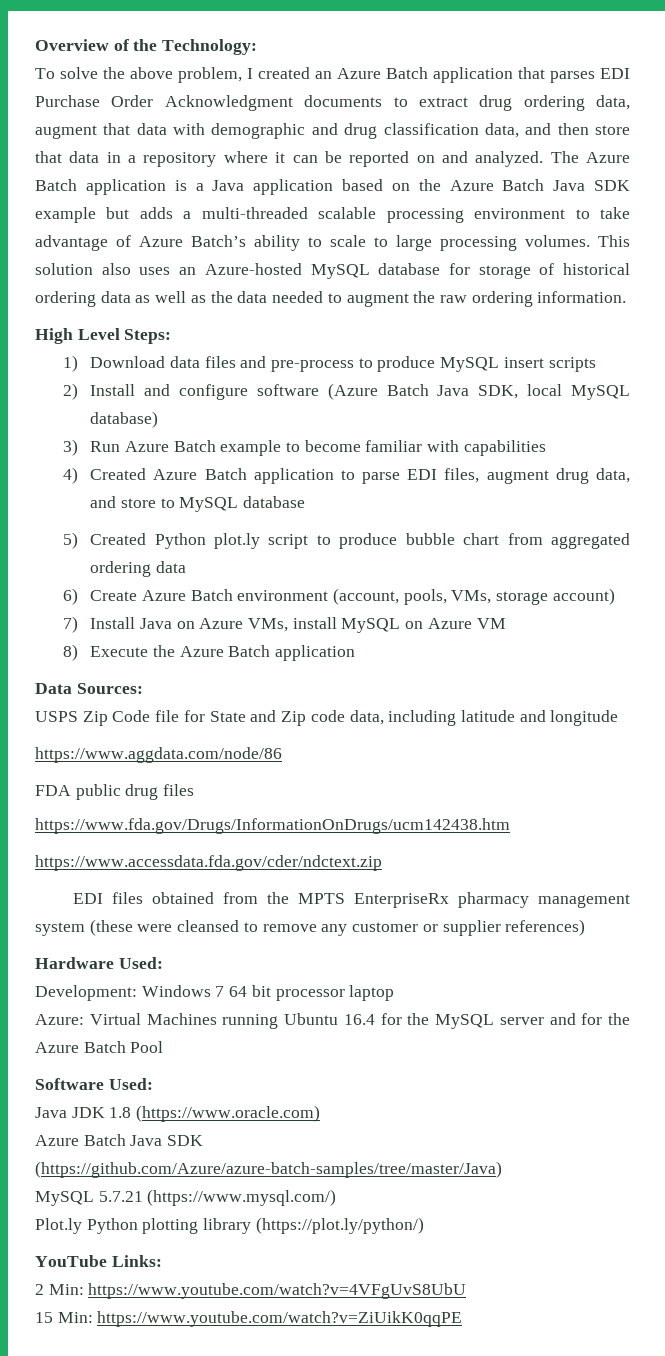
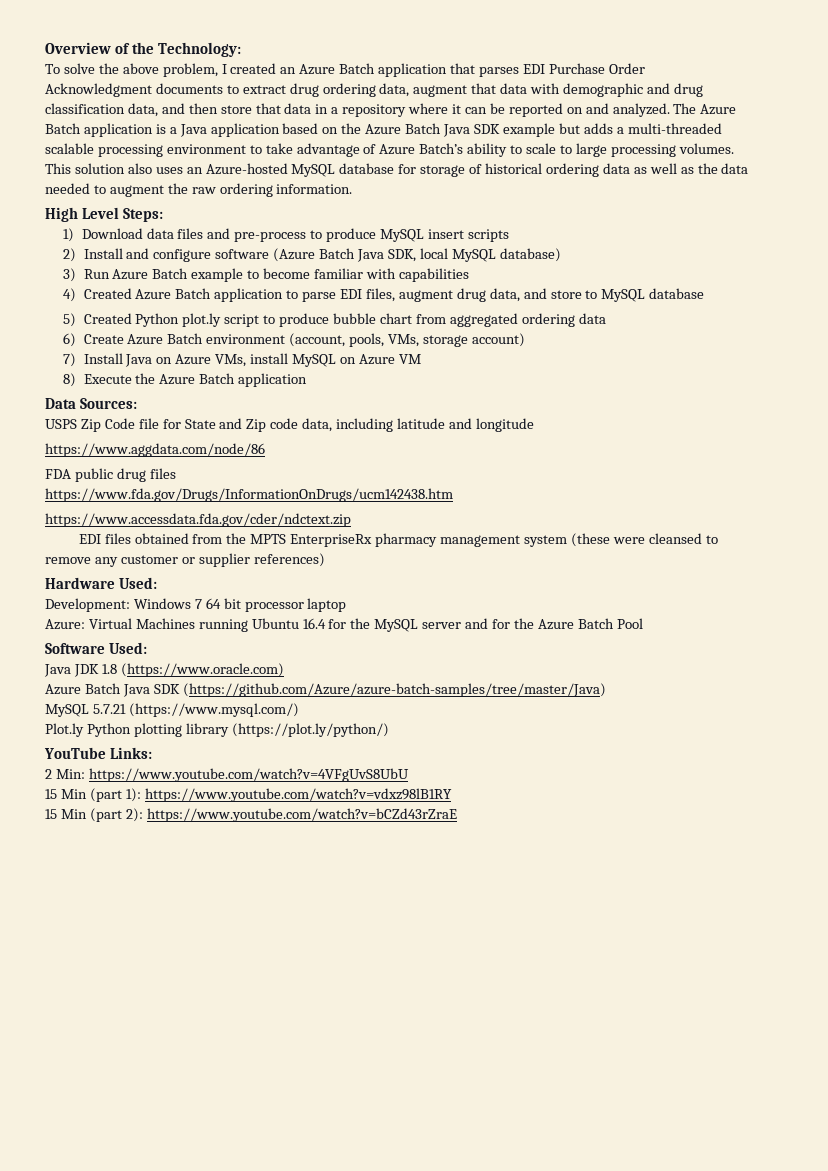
[57,1311,463,1327] Min: https://www.youtube.com/watch?v=ZiUikK0qqPE -> [60,788,452,802] [45,808,457,822] Min (part 1): https://www.youtube.com/watch?v=vdxz98lB1RY // 15 Min (part 2): https://www.youtube.com/watch?v=bCZd43rZraE

